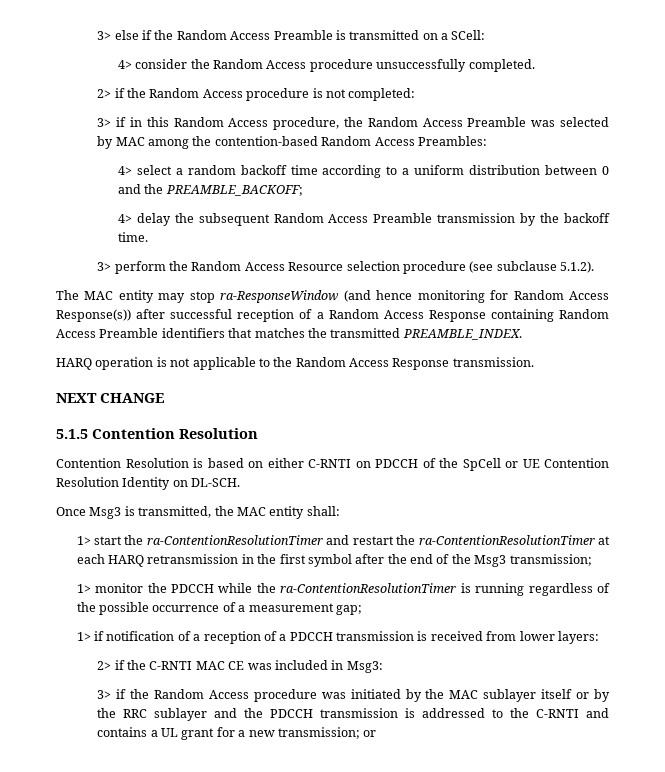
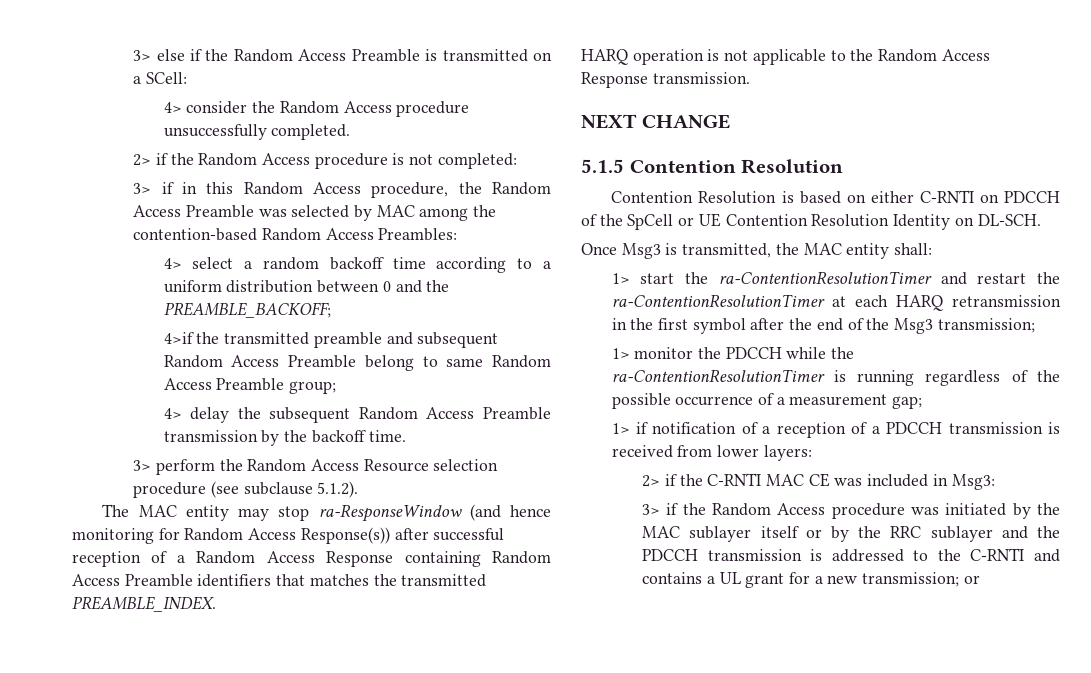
(303, 190) none -> [163,332,499,348] [163,355,551,371] [163,378,337,394] // 4>if the transmitted preamble and subsequent Random Access Preamble belong to same Random Access Preamble group;

